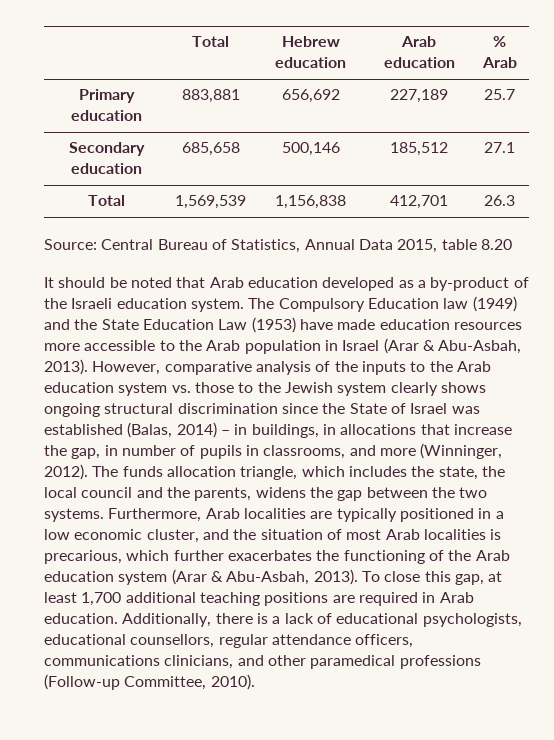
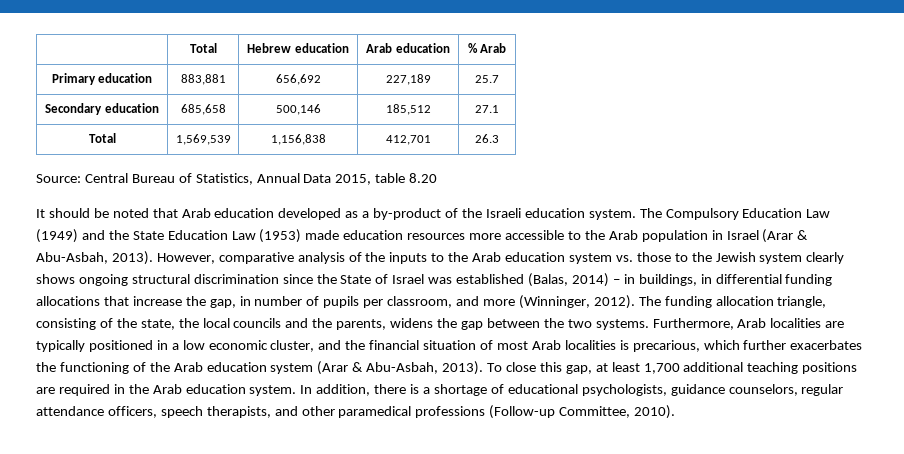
[443,298,469,309] law -> [806,209,831,218] Law
[299,319,333,330] have -> (302, 236) none
(336, 429) none -> [715,274,833,286] differential funding
[245,445,346,459] in classrooms, -> [363,296,453,308] per classroom,
[122,466,163,477] funds -> [664,296,712,308] funding
[301,466,407,477] which includes -> [36,318,113,330] consisting of
[81,487,133,498] council -> [233,318,282,328] councils
(257, 534) none -> [369,340,420,350] financial
[439,592,474,603] [44,613,212,627] Arab education. Additionally, -> [128,384,371,396] the Arab education system. In addition,
[284,613,314,624] lack -> [433,384,487,396] shortage
[44,634,215,648] educational counsellors, -> [670,384,798,396] guidance counselors,
[44,655,234,669] communications clinicians, -> [160,406,271,418] speech therapists,

